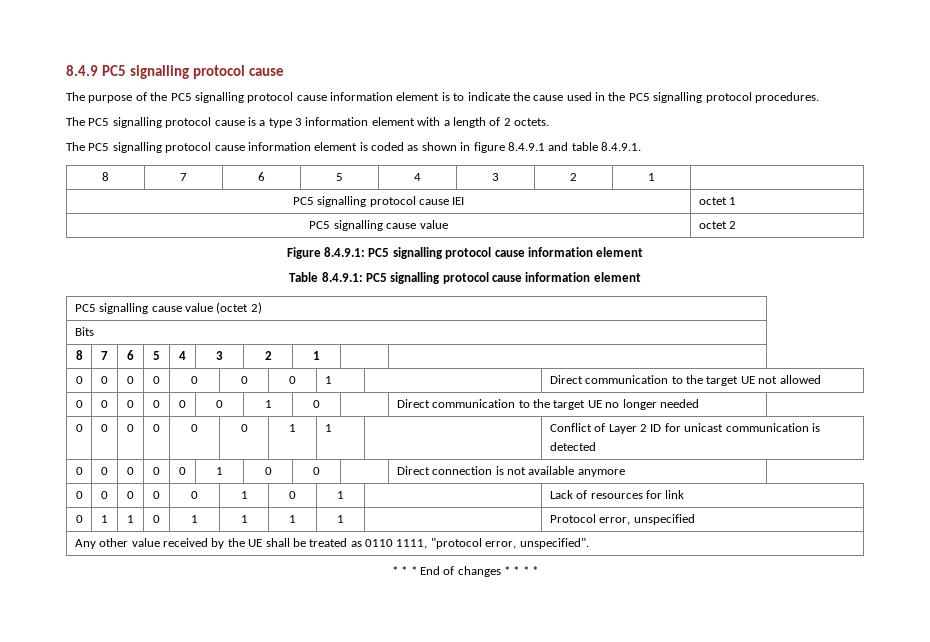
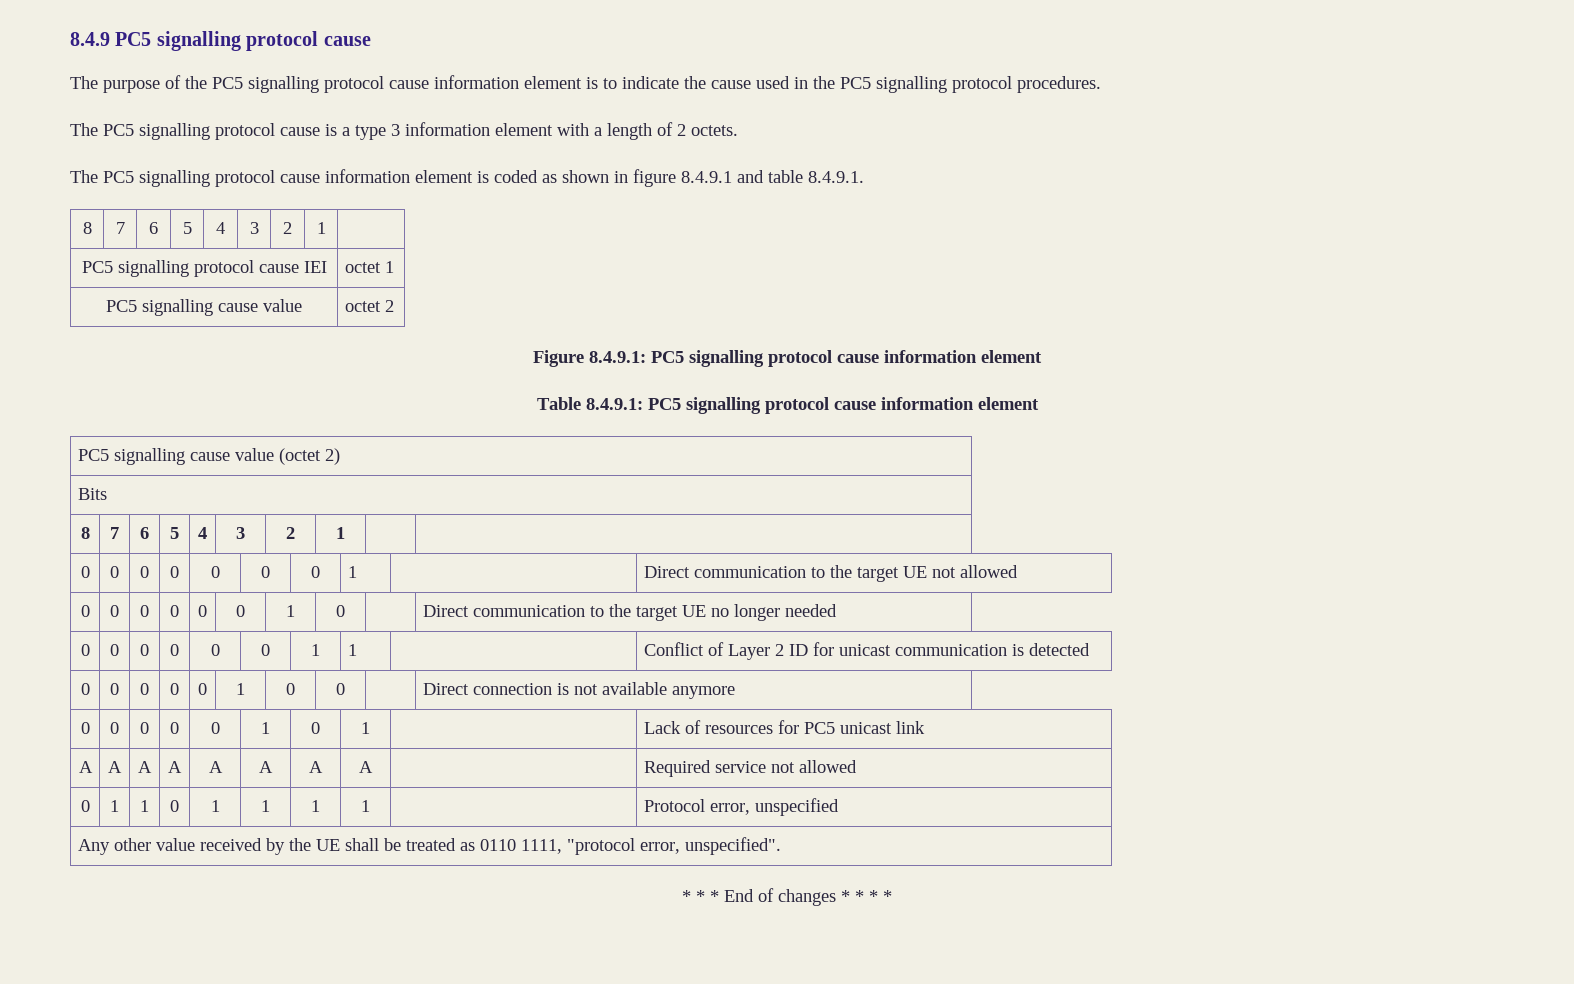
(663, 494) none -> [803,722,892,734] PC5 unicast
(685, 494) none -> [78,761,93,773] [108,761,122,773] [138,761,152,773] [168,761,182,773] [208,761,223,773] [259,761,273,773] [309,761,323,773] [359,761,373,773] [643,760,857,777] // A | A | A | A | A | A | A | A | | Required service not allowed

